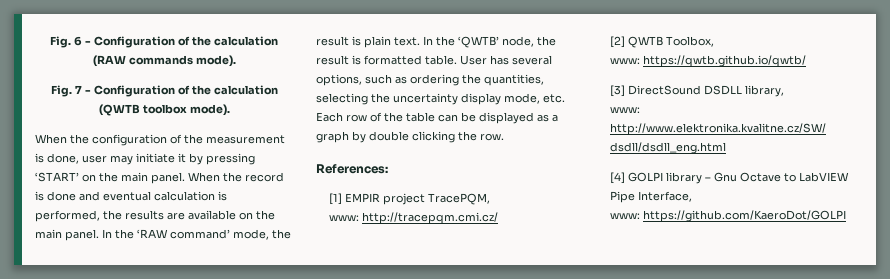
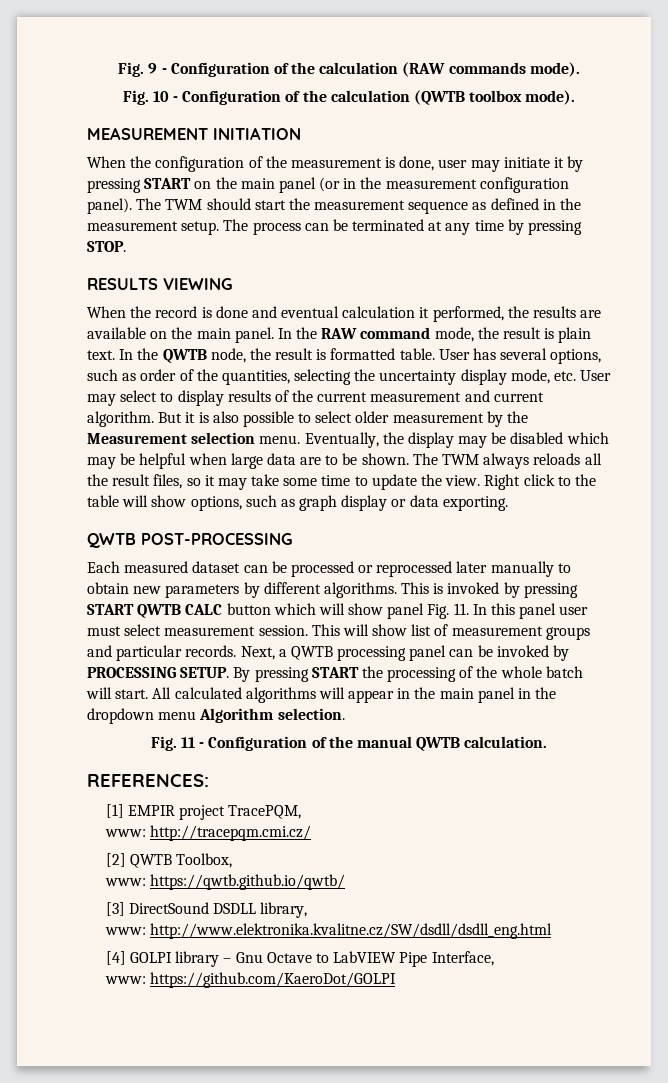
[50,36,82,48] Fig. 6 -> [118,62,158,77] Fig. 9
[74,85,82,94] 7 -> [152,91,169,102] 10
(230, 110) none -> [87,127,301,140] // MEASUREMENT INITIATION
[35,172,185,184] ‘START’ on the main panel. -> [144,177,569,193] [87,198,582,214] [87,219,583,235] [87,241,126,252] [87,278,232,290] START on the main panel (or in the measurement configuration panel). The TWM should start the measurement sequence as defined in the measurement setup. The process can be terminated at any time by pressing STOP. // RESULTS VIEWING //
[218,191,227,201] is -> [419,307,430,318] it
[137,229,230,239] ‘RAW command’ -> [321,327,431,339] RAW command
[458,36,499,48] ‘QWTB’ -> [162,349,207,363] QWTB
[410,74,459,86] ordering -> [140,369,194,381] order of
[316,112,558,124] [316,131,504,143] [316,164,388,174] Each row of the table can be displayed as a graph by double clicking the row. // References: -> [580,370,612,381] [87,390,544,406] [87,411,529,427] [87,432,609,448] [87,453,602,469] [87,474,596,490] [87,495,508,511] [87,533,292,548] [87,561,571,577] [87,582,578,598] [87,603,589,619] [87,624,590,640] [87,645,570,661] [87,666,583,682] [86,687,557,703] [87,708,345,724] [150,736,548,751] [87,774,209,787] User may select to display results of the current measurement and current algorithm. But it is also possible to select older measurement by the Measurement selection menu. Eventually, the display may be disabled which may be helpful when large data are to be shown. The TWM always reloads all the result files, so it may take some time to update the view. Right click to the table will show options, such as graph display or data exporting. // QWTB POST-PROCESSING // Each measured dataset can be processed or reprocessed later manually to obtain new parameters by different algorithms. This is invoked by pressing START QWTB CALC button which will show panel Fig. 11. In this panel user must select measurement session. This will show list of measurement groups and particular records. Next, a QWTB processing panel can be invoked by PROCESSING SETUP. By pressing START the processing of the whole batch will start. All calculated algorithms will appear in the main panel in the dropdown menu Algorithm selection. // Fig. 11 - Configuration of the manual QWTB calculation. // REFERENCES:

